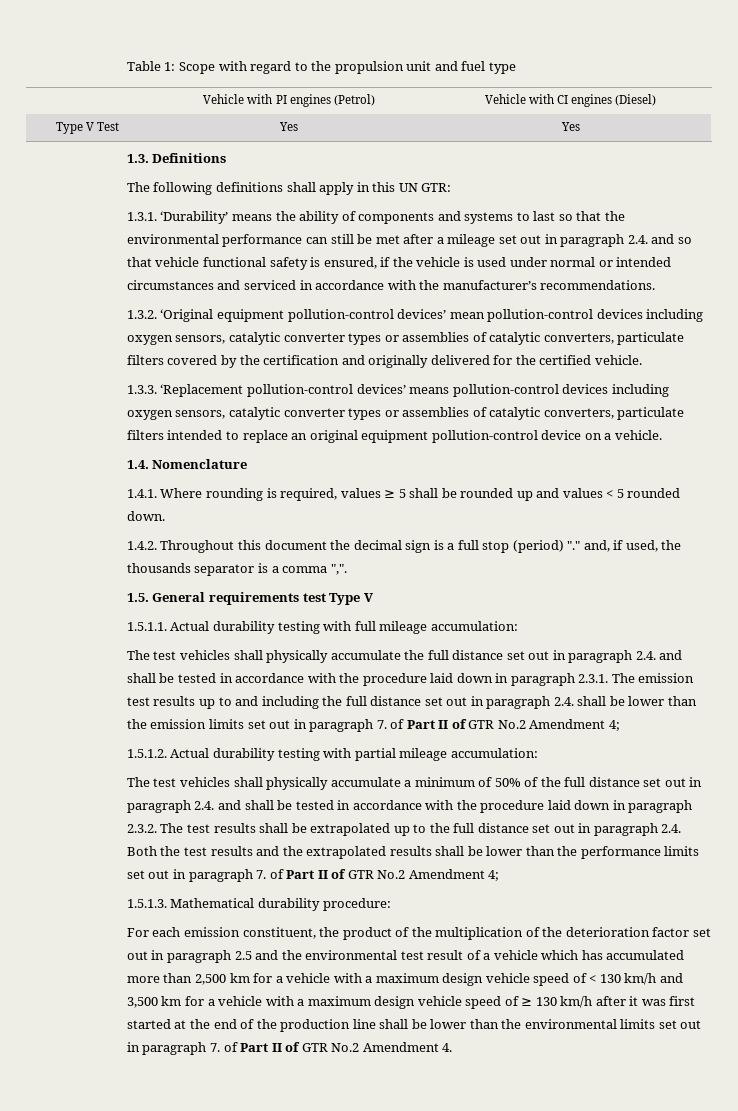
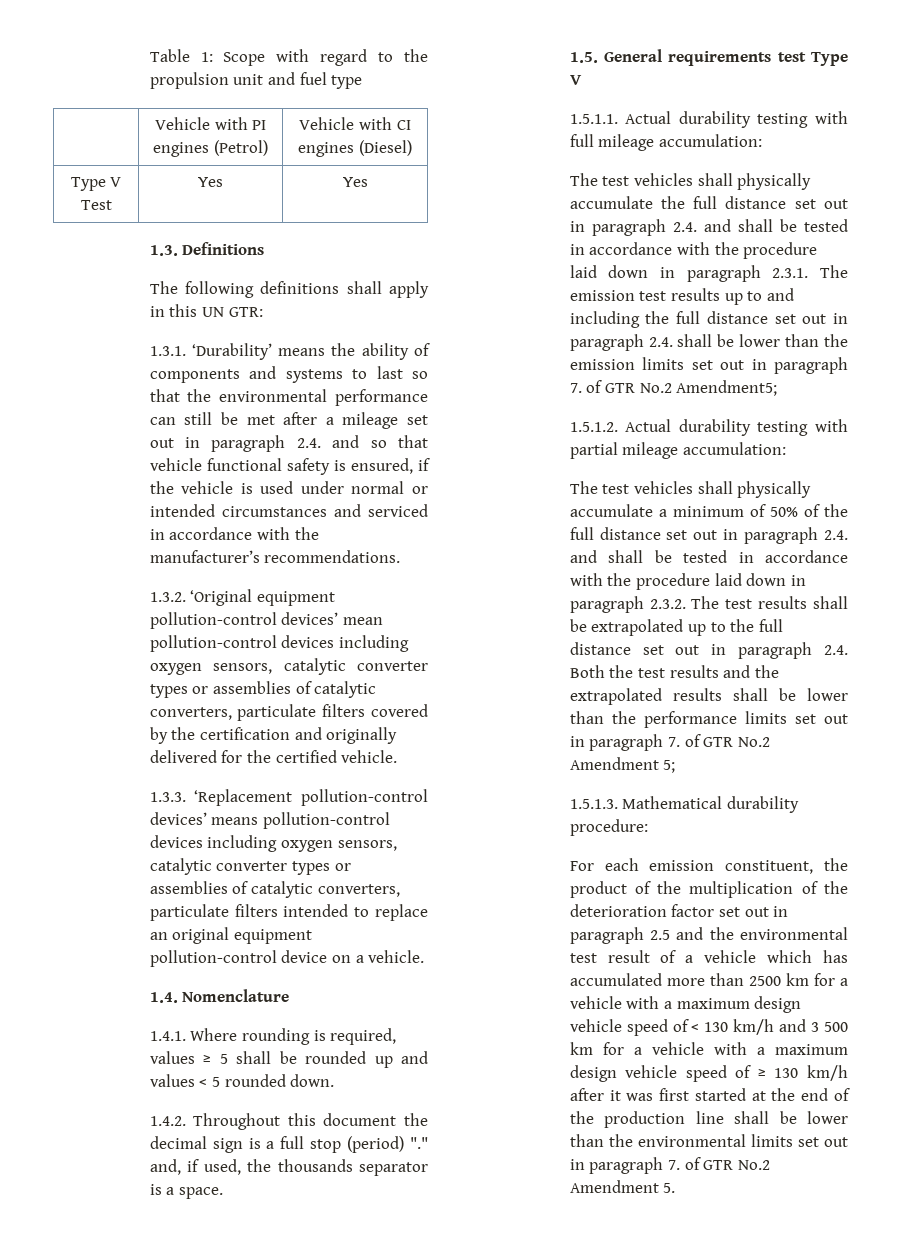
[282,564,347,575] comma ",". -> [178,1187,223,1199] space.
[406,719,620,731] Part II of GTR No.2 Amendment 4; -> [604,380,778,396] GTR No.2 Amendment5;
[286,869,500,881] Part II of GTR No.2 Amendment 4; -> [703,737,770,747] [569,757,676,773] GTR No.2 Amendment 5;
[194,974,226,985] 2,500 -> [748,976,781,986] 2500
[126,997,158,1008] 3,500 -> [811,1022,848,1032] 3 500
[240,1042,453,1052] Part II of GTR No.2 Amendment 4. -> [703,1160,770,1170] [569,1180,676,1193] GTR No.2 Amendment 5.

